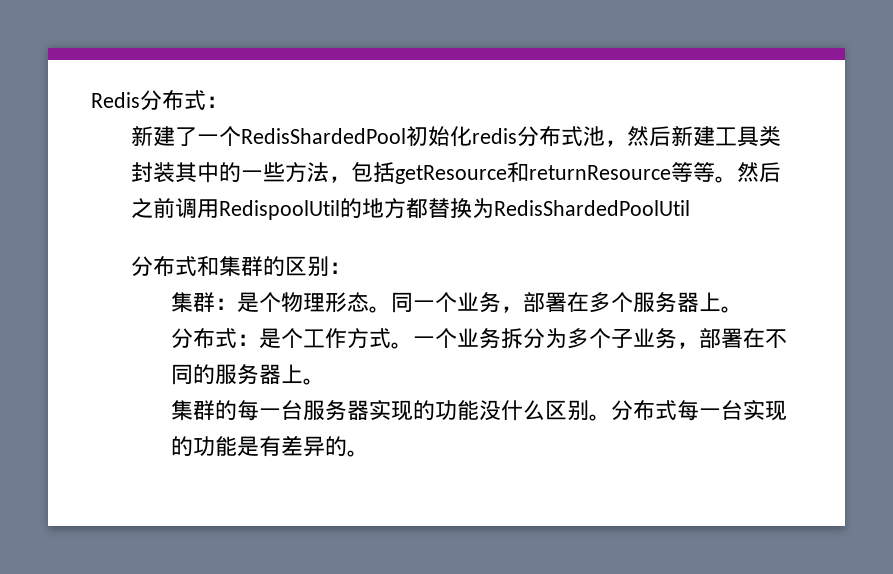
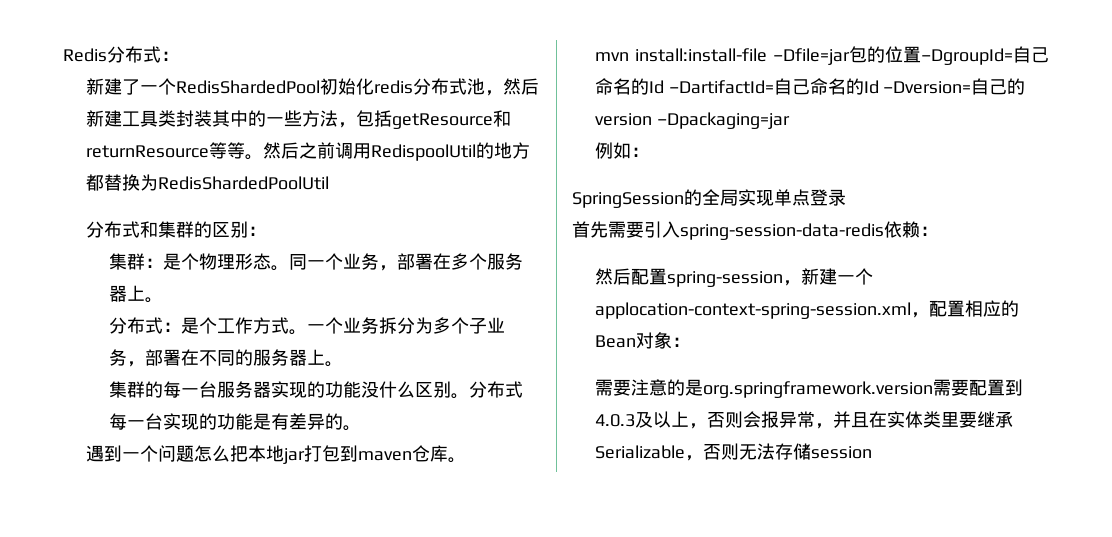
(370, 453) none -> [85,445,466,464] [594,46,1049,65] [594,78,1026,95] [594,112,790,129] [594,142,649,159] [572,189,846,208] [572,221,938,240] [594,268,873,287] [594,300,1019,319] [594,332,690,349] [594,379,1023,398] [594,411,1013,429] [594,443,872,461] // 遇到一个问题怎么把本地jar打包到maven仓库。 // mvn install:install-file –Dfile=jar包的位置–DgroupId=自己命名的Id –DartifactId=自己命名的Id –Dversion=自己的version –Dpackaging=jar // 例如： // SpringSession的全局实现单点登录 // 首先需要引入spring-session-data-redis依赖： // 然后配置spring-session，新建一个applocation-context-spring-session.xml，配置相应的Bean对象： // 需要注意的是org.springframework.version需要配置到4.0.3及以上，否则会报异常，并且在实体类里要继承Serializable，否则无法存储session

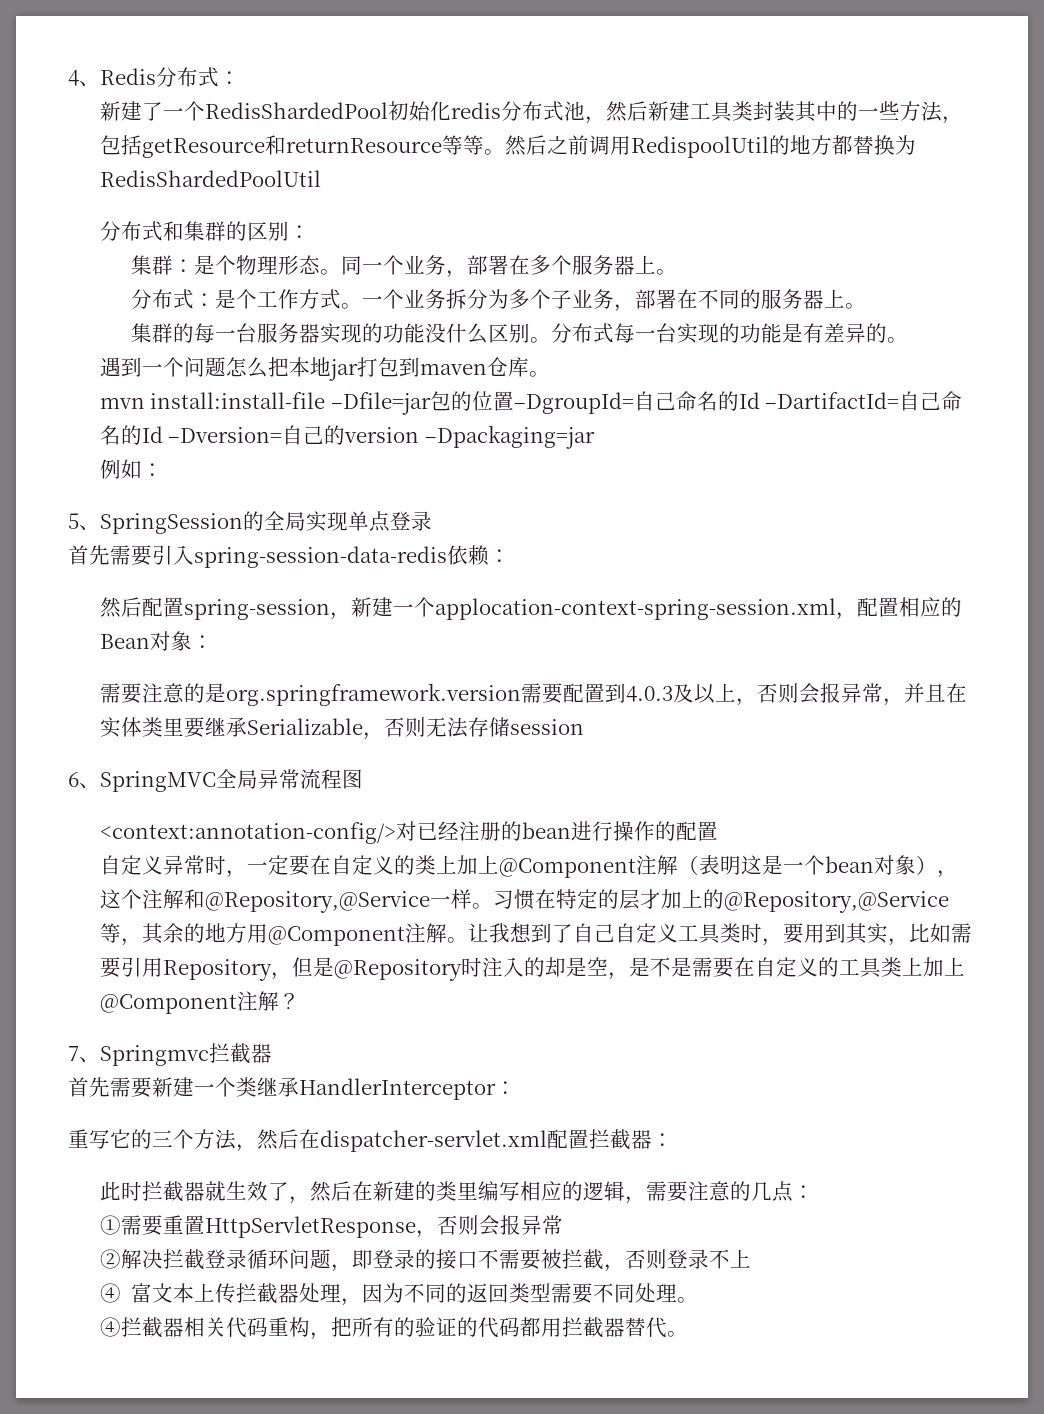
(63, 55) none -> [68,70,100,87] 4、
(649, 152) none -> [68,513,100,531] 5、
(872, 452) none -> [68,769,363,792] [99,821,718,844] [99,855,958,878] [99,889,949,913] [99,923,972,946] [99,957,965,981] [99,991,300,1014] [68,1043,272,1066] [68,1077,516,1100] [68,1129,673,1152] [99,1181,814,1204] [99,1215,563,1238] [99,1249,751,1272] [99,1283,699,1306] [99,1317,688,1340] // 6、SpringMVC全局异常流程图 // <context:annotation-config/>对已经注册的bean进行操作的配置 // 自定义异常时，一定要在自定义的类上加上@Component注解（表明这是一个bean对象），这个注解和@Repository,@Service一样。习惯在特定的层才加上的@Repository,@Service等，其余的地方用@Component注解。让我想到了自己自定义工具类时，要用到其实，比如需要引用Repository，但是@Repository时注入的却是空，是不是需要在自定义的工具类上加上@Component注解？ // 7、Springmvc拦截器 // 首先需要新建一个类继承HandlerInterceptor： // 重写它的三个方法，然后在dispatcher-servlet.xml配置拦截器： // 此时拦截器就生效了，然后在新建的类里编写相应的逻辑，需要注意的几点： // ①需要重置HttpServletResponse，否则会报异常 // ②解决拦截登录循环问题，即登录的接口不需要被拦截，否则登录不上 // ④富文本上传拦截器处理，因为不同的返回类型需要不同处理。 // ④拦截器相关代码重构，把所有的验证的代码都用拦截器替代。

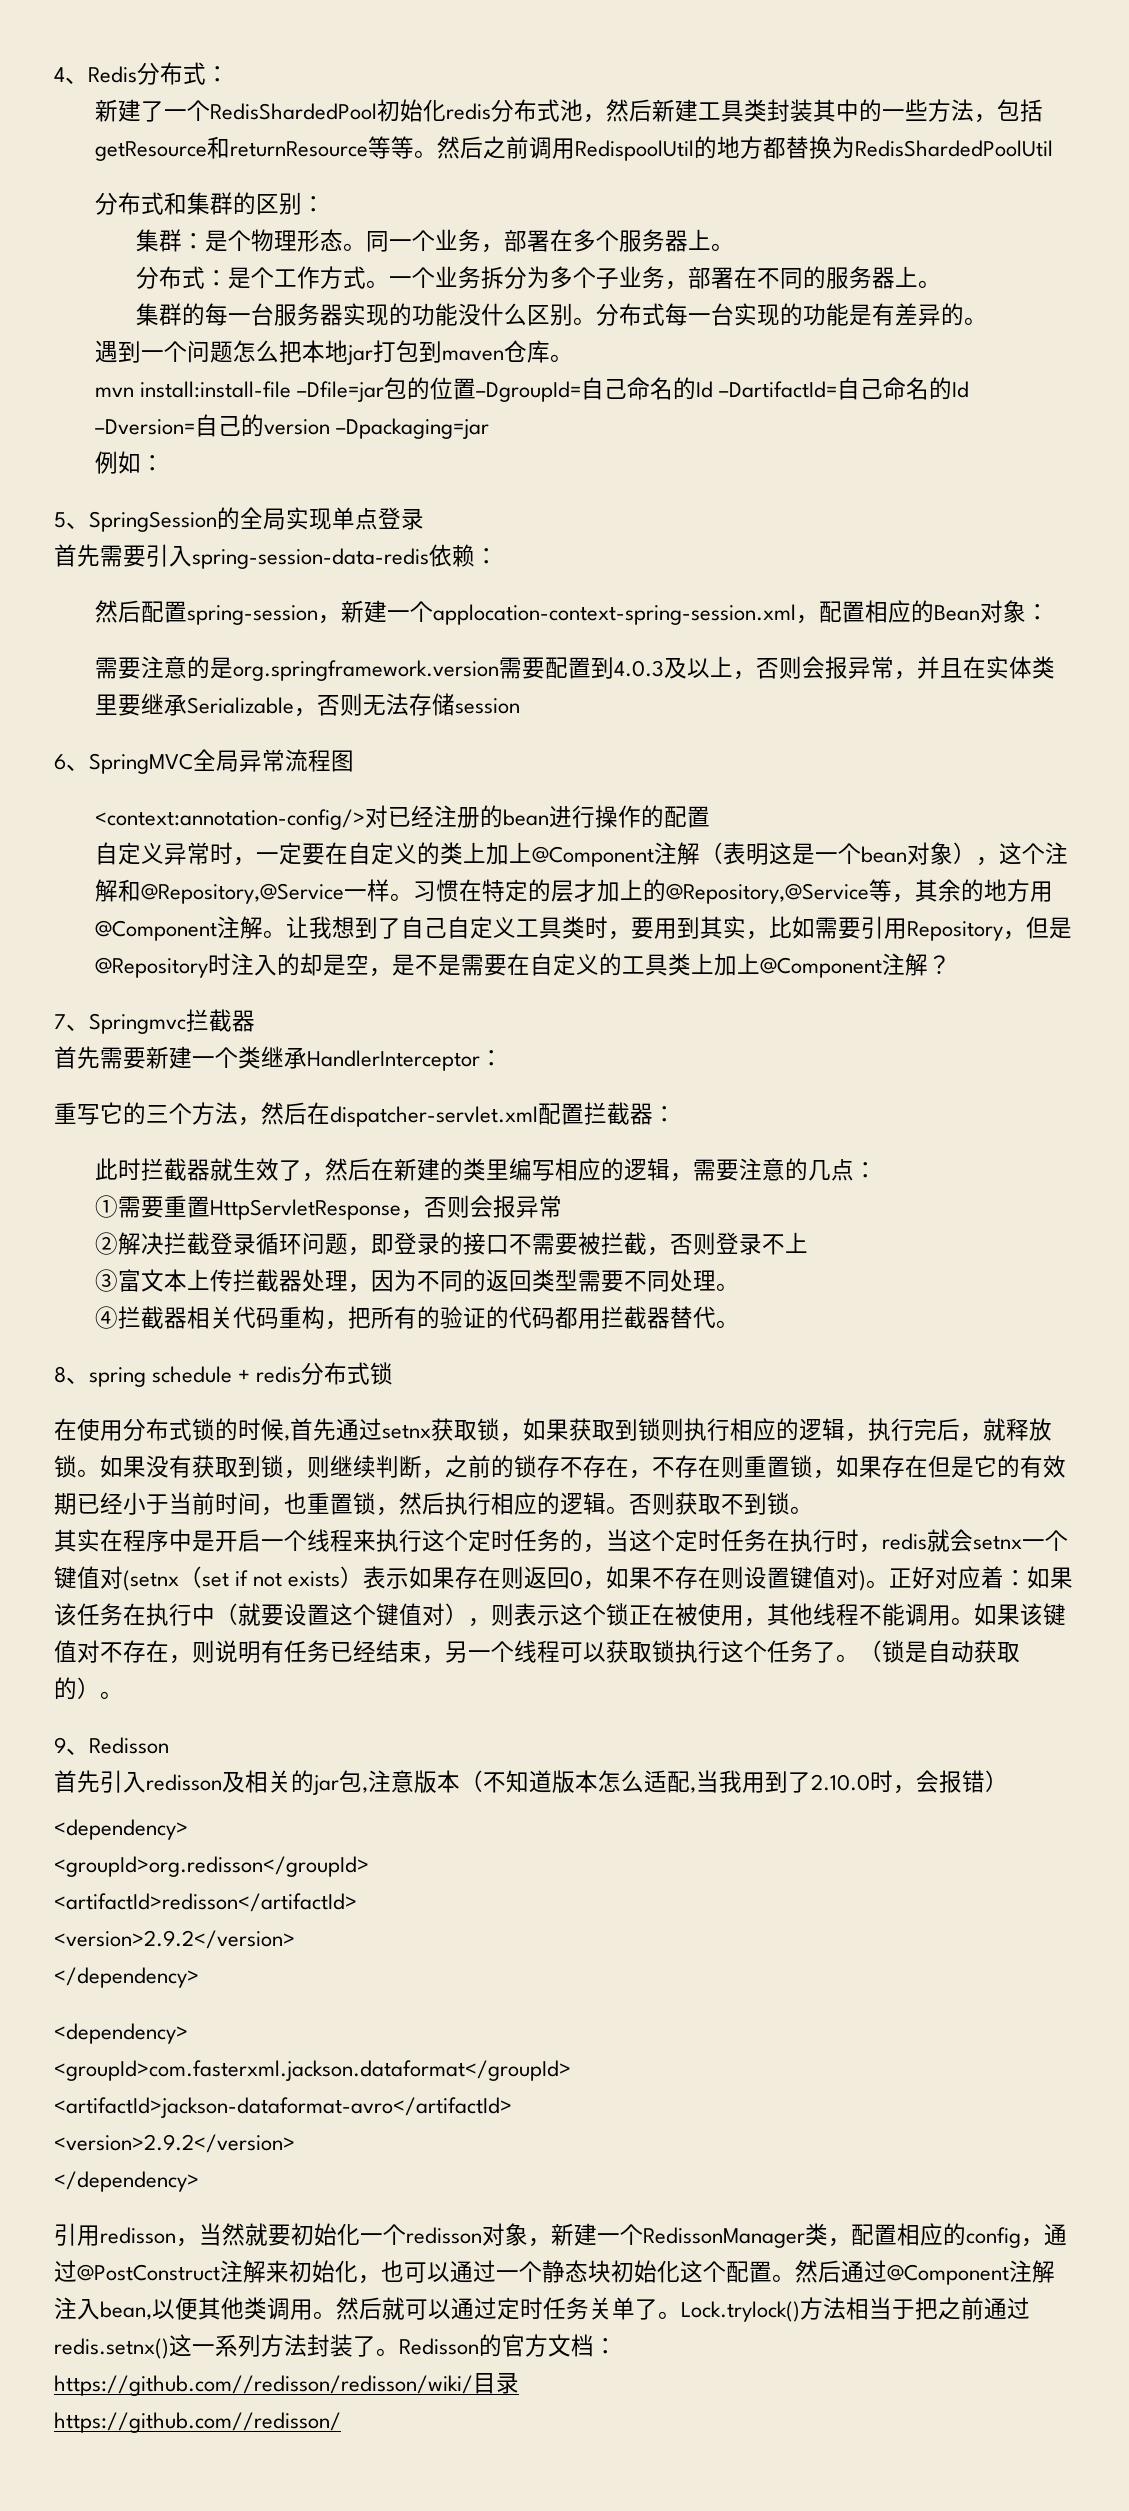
[99,1283,121,1303] ④ -> [95,1269,119,1292] ③
(688, 1334) none -> [54,1362,394,1387] [54,1418,1052,1442] [54,1455,1066,1479] [54,1492,813,1516] [54,1529,1068,1553] [54,1566,1074,1591] [54,1603,1066,1627] [54,1640,1020,1664] [54,1677,123,1700] [54,1737,169,1755] [54,1770,1008,1795] [54,1819,188,1840] [54,1856,369,1877] [54,1893,357,1912] [54,1930,295,1949] [54,1967,199,1988] [54,2023,188,2044] [54,2060,571,2081] [54,2097,512,2118] [54,2134,295,2153] [54,2171,199,2192] [54,2223,1067,2248] [54,2260,1055,2285] [54,2297,1030,2322] [54,2334,617,2359] [54,2372,519,2396] [54,2412,341,2433] // 8、spring schedule + redis分布式锁 // 在使用分布式锁的时候,首先通过setnx获取锁，如果获取到锁则执行相应的逻辑，执行完后，就释放锁。如果没有获取到锁，则继续判断，之前的锁存不存在，不存在则重置锁，如果存在但是它的有效期已经小于当前时间，也重置锁，然后执行相应的逻辑。否则获取不到锁。 // 其实在程序中是开启一个线程来执行这个定时任务的，当这个定时任务在执行时，redis就会setnx一个键值对(setnx（set if not exists）表示如果存在则返回0，如果不存在则设置键值对)。正好对应着：如果该任务在执行中（就要设置这个键值对），则表示这个锁正在被使用，其他线程不能调用。如果该键值对不存在，则说明有任务已经结束，另一个线程可以获取锁执行这个任务了。（锁是自动获取的）。 // 9、Redisson // 首先引入redisson及相关的jar包,注意版本（不知道版本怎么适配,当我用到了2.10.0时，会报错） // <dependency> // <groupId>org.redisson</groupId> // <artifactId>redisson</artifactId> // <version>2.9.2</version> // </dependency> // <dependency> // <groupId>com.fasterxml.jackson.dataformat</groupId> // <artifactId>jackson-dataformat-avro</artifactId> // <version>2.9.2</version> // </dependency> // 引用redisson，当然就要初始化一个redisson对象，新建一个RedissonManager类，配置相应的config，通过@PostConstruct注解来初始化，也可以通过一个静态块初始化这个配置。然后通过@Component注解注入bean,以便其他类调用。然后就可以通过定时任务关单了。Lock.trylock()方法相当于把之前通过redis.setnx()这一系列方法封装了。Redisson的官方文档： // https://github.com//redisson/redisson/wiki/目录 // https://github.com//redisson/

